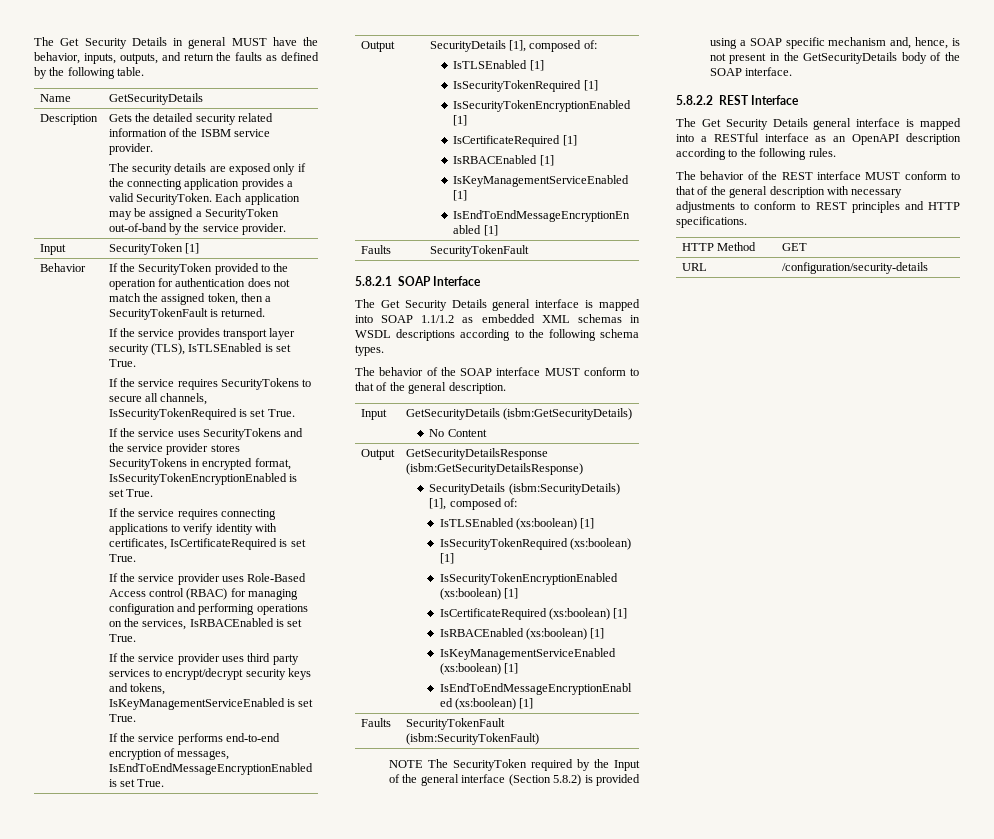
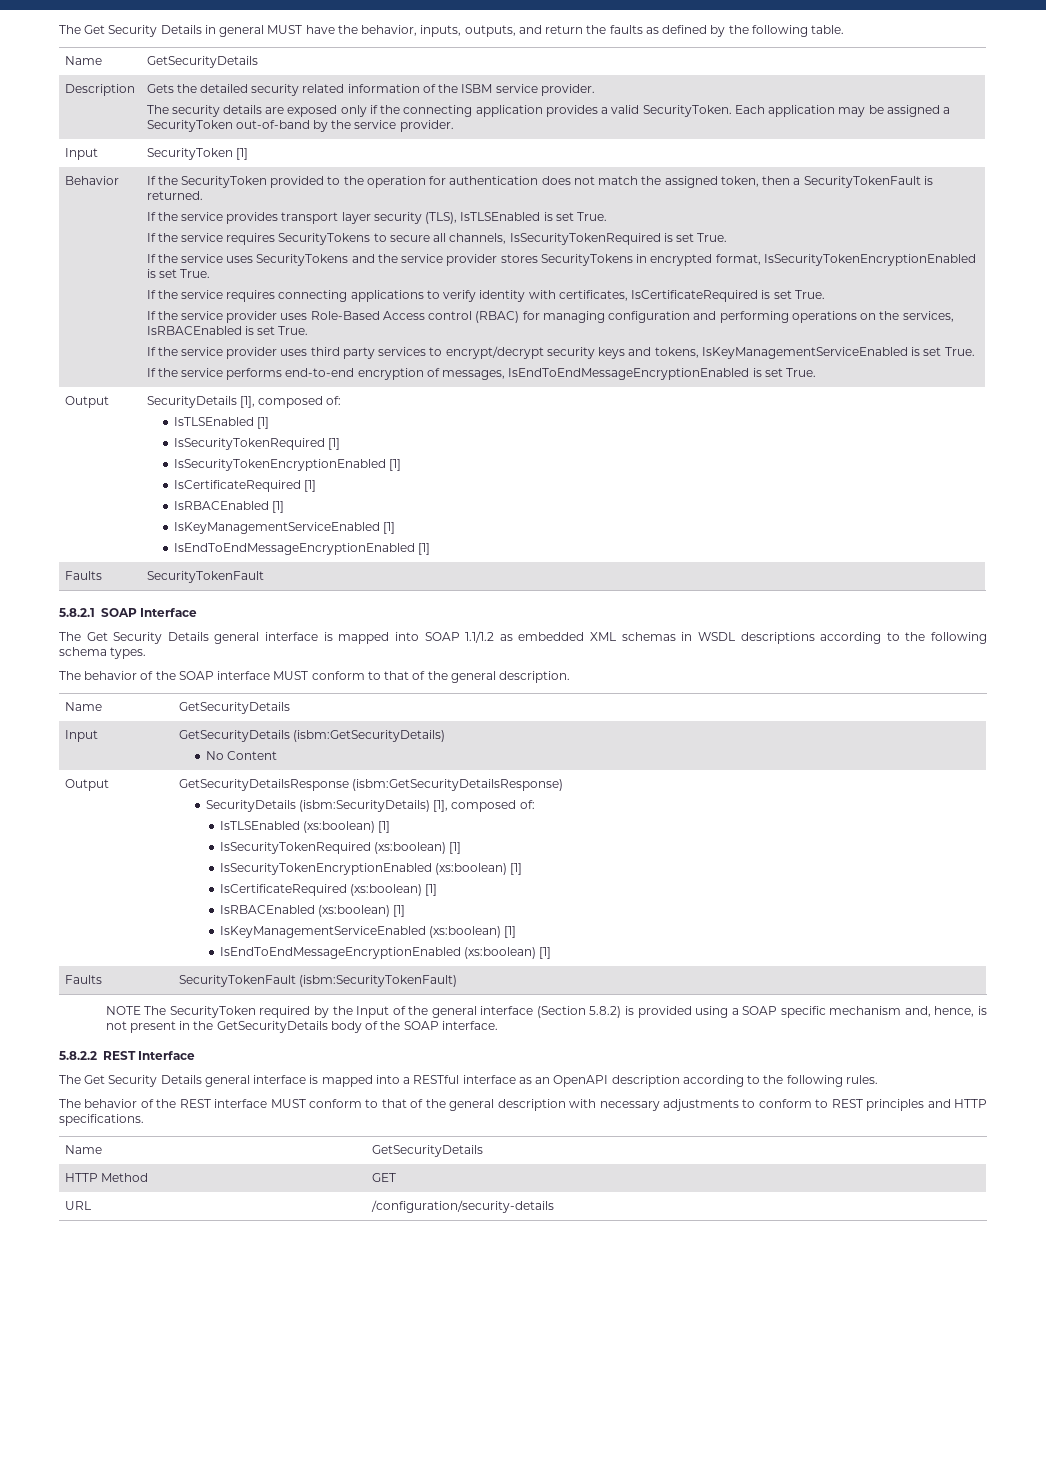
(506, 388) none -> [64,702,102,711] [178,702,290,714] // Name | GetSecurityDetails
(747, 222) none -> [64,1145,102,1154] [371,1145,483,1157] // Name | GetSecurityDetails

